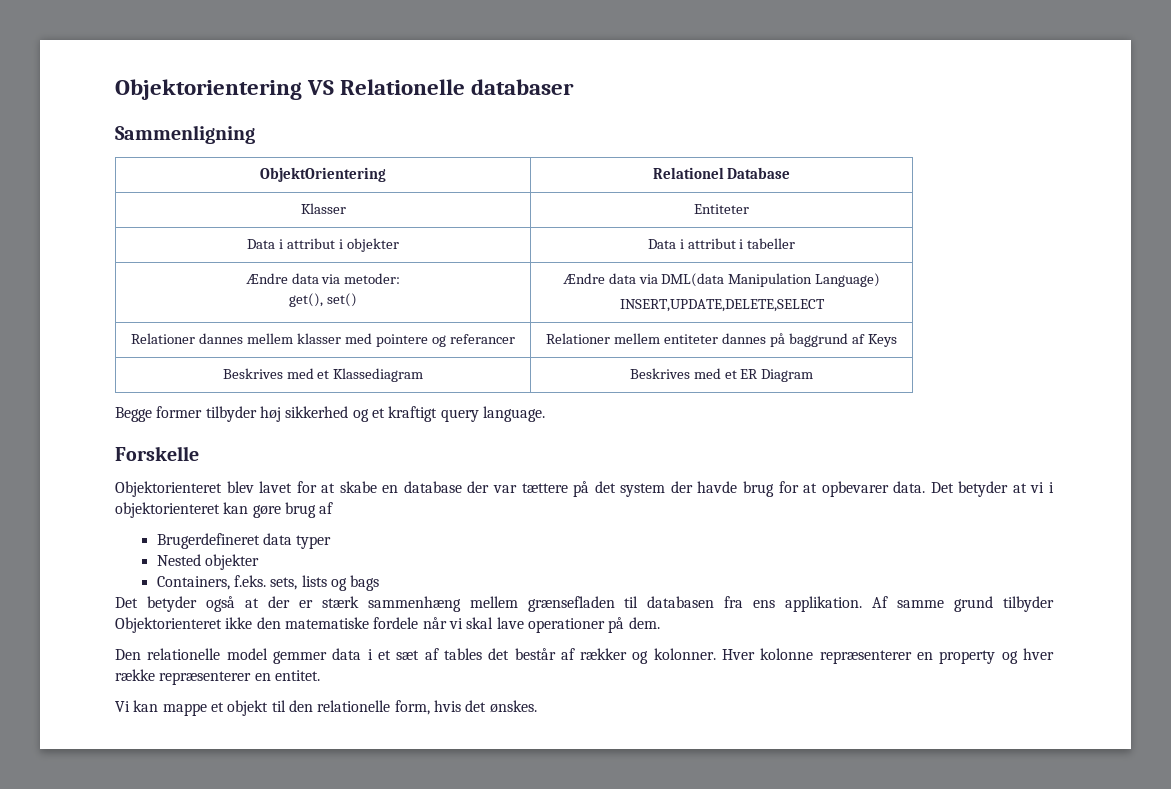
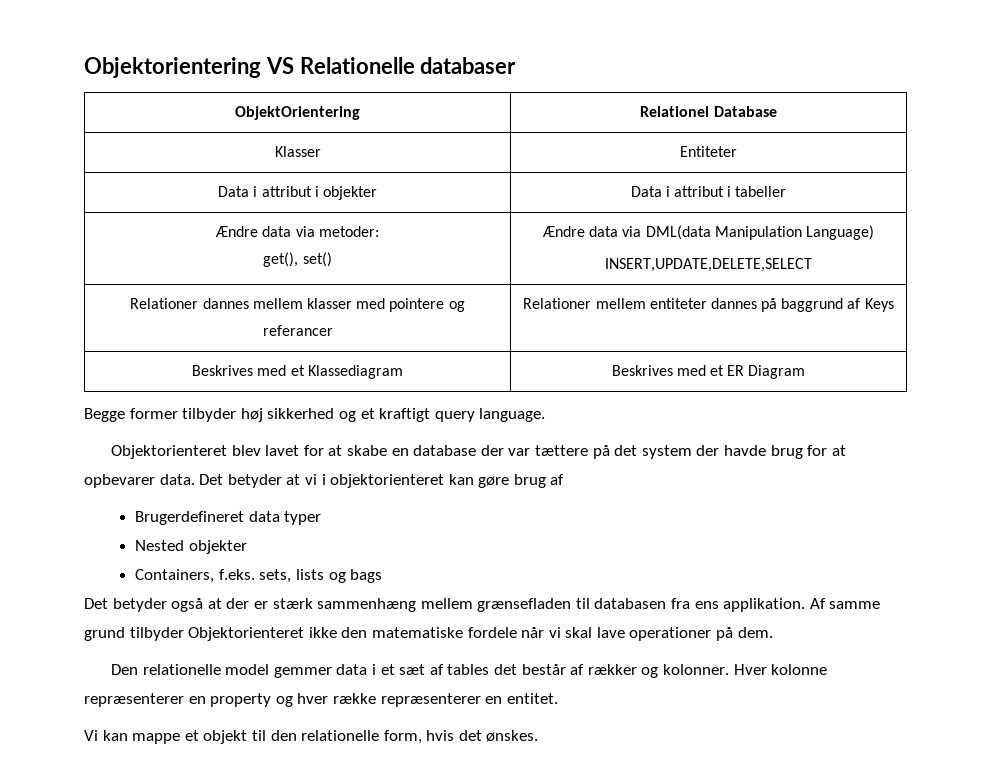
[115,125,255,144] // Sammenligning -> (517, 65) none
[115,446,199,461] // Forskelle -> (546, 415) none

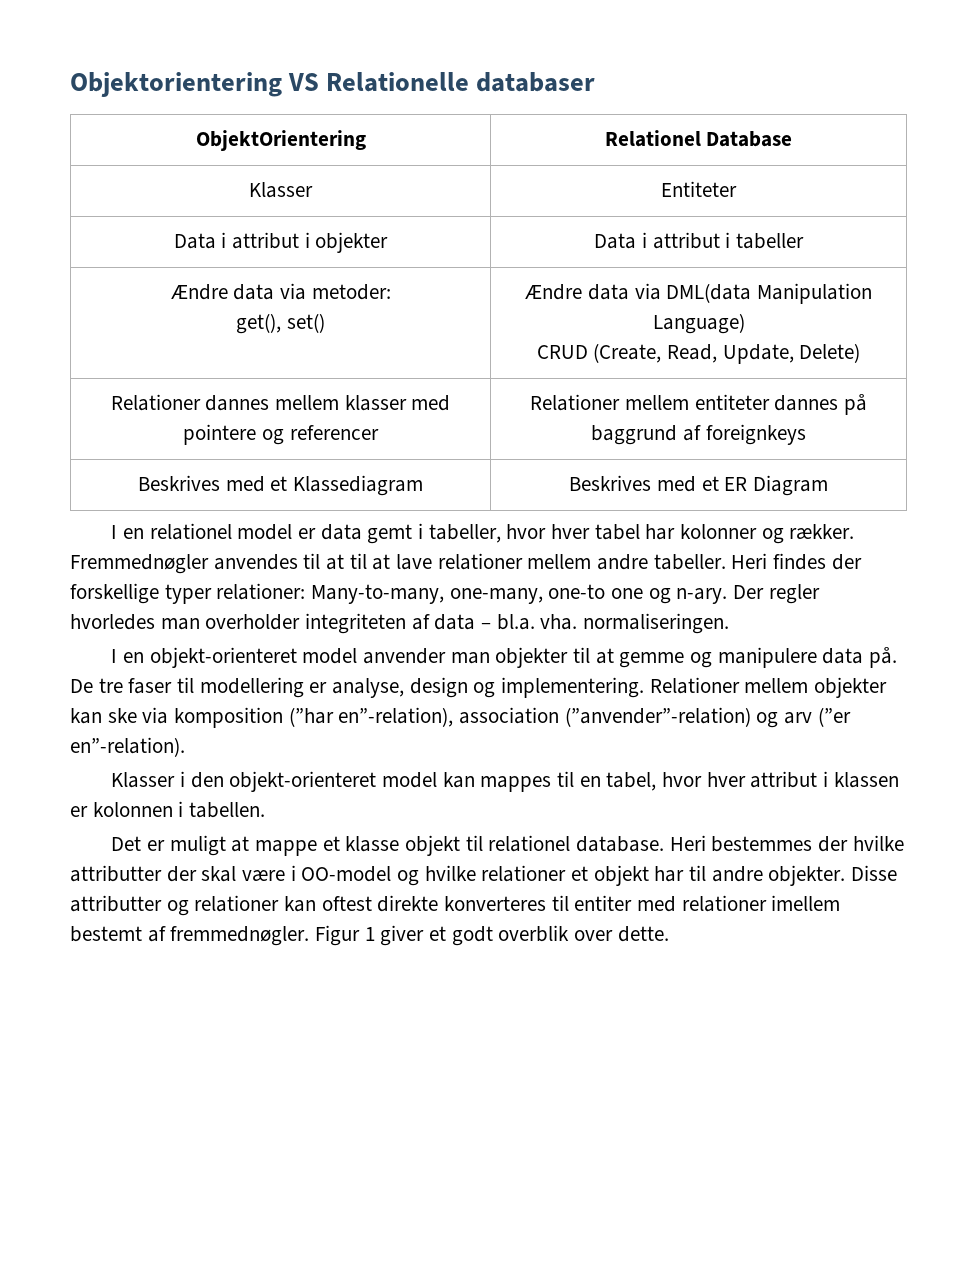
[605,258,812,272] INSERT,UPDATE,DELETE,SELECT -> [536,343,861,364] CRUD (Create, Read, Update, Delete)
[262,325,333,336] referancer -> [289,425,379,440] referencer
[864,298,894,312] Keys -> [705,424,806,445] foreignkeys
[84,408,546,422] [111,445,846,459] [84,474,565,488] [135,511,322,525] [135,540,247,554] [135,569,383,583] [84,598,881,612] [84,627,773,641] [111,664,828,678] [84,693,558,707] [84,730,128,741] Begge former tilbyder høj sikkerhed og et kraftigt query language. // Objektorienteret blev lavet for at skabe en database der var tættere på det system der havde brug for at opbevarer data. Det betyder at vi i objektorienteret kan gøre brug af // Brugerdefineret data typer // Nested objekter // Containers, f.eks. sets, lists og bags // Det betyder også at der er stærk sammenhæng mellem grænsefladen til databasen fra ens applikation. Af samme grund tilbyder Objektorienteret ikke den matematiske fordele når vi skal lave operationer på dem. // Den relationelle model gemmer data i et sæt af tables det består af rækker og kolonner. Hver kolonne repræsenterer en property og hver række repræsenterer en entitet. // Vi kan -> [111,523,855,544] [70,553,862,574] [70,583,820,604] [70,613,730,634] [111,647,897,668] [70,677,888,698] [70,707,851,728] [70,737,185,757] [111,771,899,792] [70,801,266,818] [111,835,250,856] I en relationel model er data gemt i tabeller, hvor hver tabel har kolonner og rækker. Fremmednøgler anvendes til at til at lave relationer mellem andre tabeller. Heri findes der forskellige typer relationer: Many-to-many, one-many, one-to one og n-ary. Der regler hvorledes man overholder integriteten af data – bl.a. vha. normaliseringen. // I en objekt-orienteret model anvender man objekter til at gemme og manipulere data på. De tre faser til modellering er analyse, design og implementering. Relationer mellem objekter kan ske via komposition (”har en”-relation), association (”anvender”-relation) og arv (”er en”-relation). // Klasser i den objekt-orienteret model kan mappes til en tabel, hvor hver attribut i klassen er kolonnen i tabellen. // Det er muligt at
(199, 735) none -> [345,836,400,852] klasse
[270,730,539,744] den relationelle form, hvis det ønskes. -> [488,835,904,852] [70,865,898,886] [70,895,841,916] [70,925,669,946] relationel database. Heri bestemmes der hvilke attributter der skal være i OO-model og hvilke relationer et objekt har til andre objekter. Disse attributter og relationer kan oftest direkte konverteres til entiter med relationer imellem bestemt af fremmednøgler. Figur 1 giver et godt overblik over dette.

